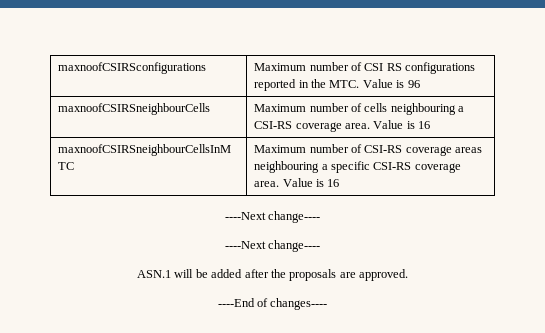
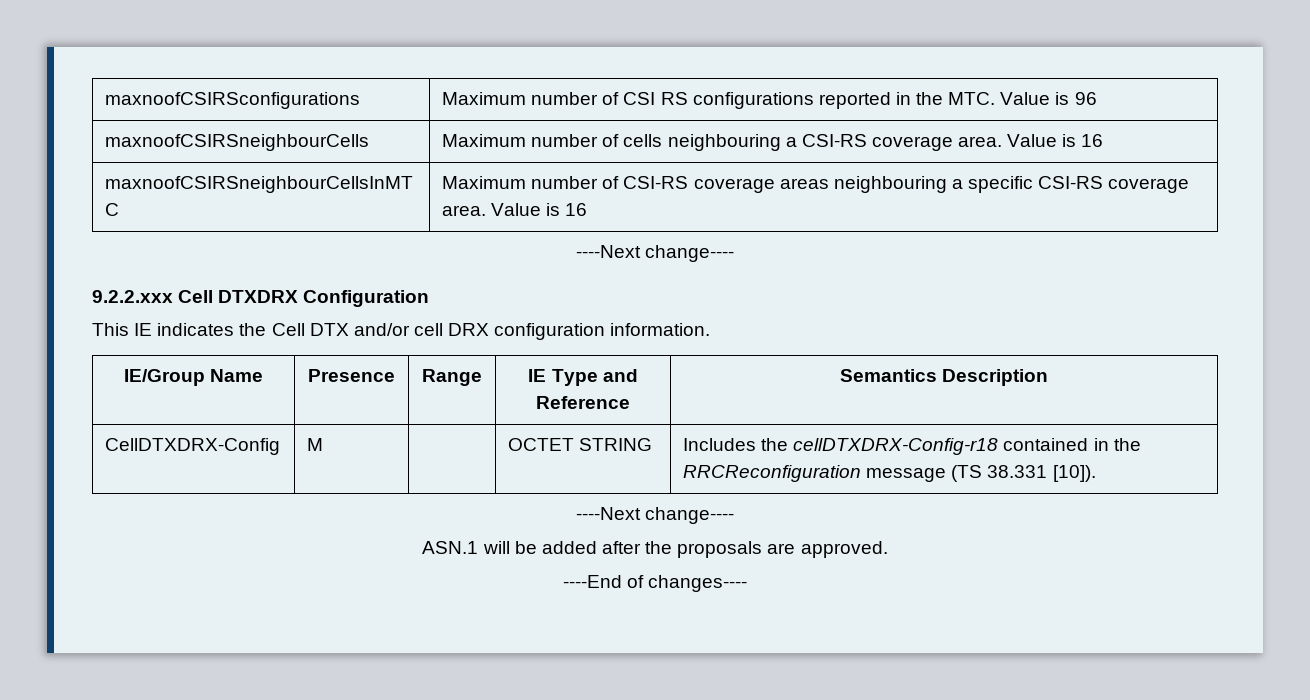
(321, 217) none -> [92,290,430,307] [92,323,711,340] [123,369,264,386] [308,369,395,382] [422,369,482,386] [528,369,638,386] [536,396,630,409] [839,369,1049,386] [105,438,281,455] [307,438,324,451] [508,438,653,451] [683,438,1141,455] [683,465,1096,482] // 9.2.2.xxx Cell DTXDRX Configuration // This IE indicates the Cell DTX and/or cell DRX configuration information. // IE/Group Name | Presence | Range | IE Type and Reference | Semantics Description // CellDTXDRX-Config | M | | OCTET STRING | Includes the cellDTXDRX-Config-r18 contained in the RRCReconfiguration message (TS 38.331 [10]).

